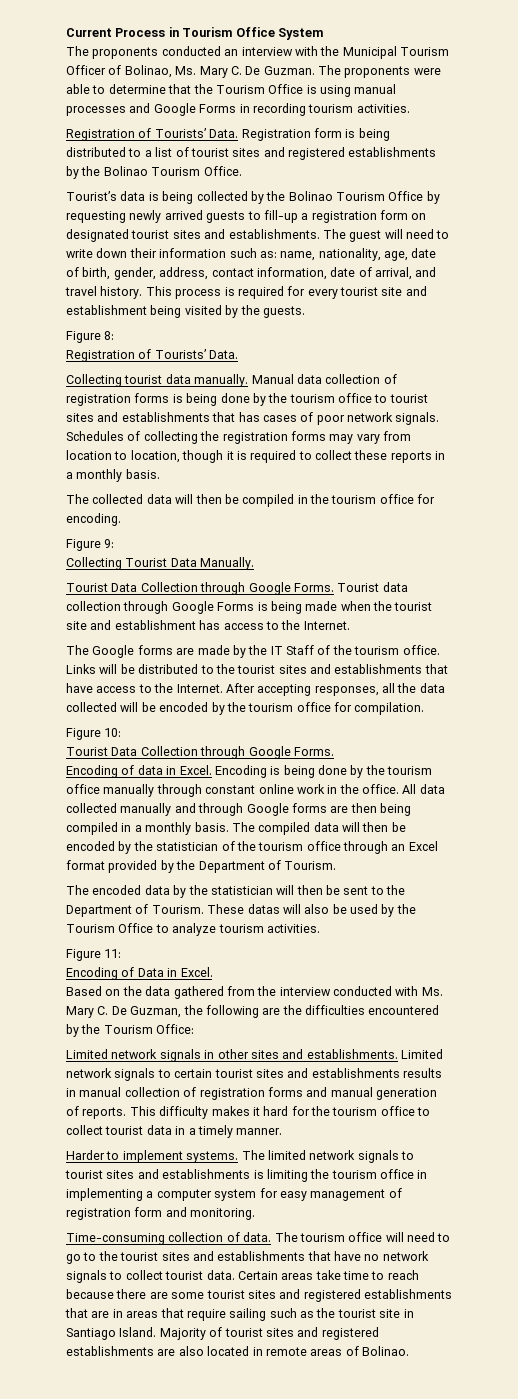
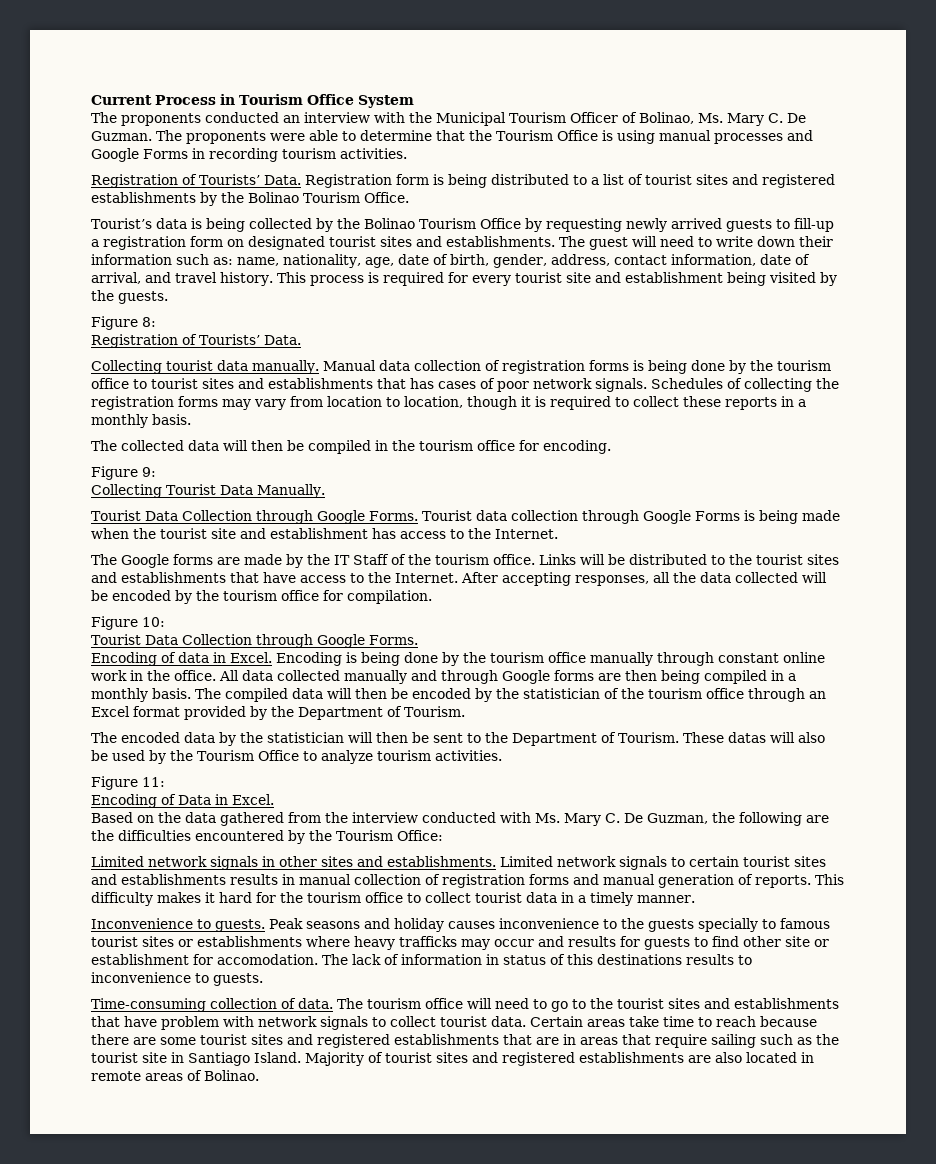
[66,1150,414,1163] [65,1169,428,1182] [66,1188,402,1201] [66,1207,256,1220] Harder to implement systems. The limited network signals to tourist sites and establishments is limiting the tourism office in implementing a computer system for easy management of registration form and monitoring. -> [91,918,830,932] [91,936,829,950] [91,954,752,965] [91,972,263,986] Inconvenience to guests. Peak seasons and holiday causes inconvenience to the guests specially to famous tourist sites or establishments where heavy trafficks may occur and results for guests to find other site or establishment for accomodation. The lack of information in status of this destinations results to inconvenience to guests.
[364,1254,380,1261] no -> [161,1016,254,1030] problem with

